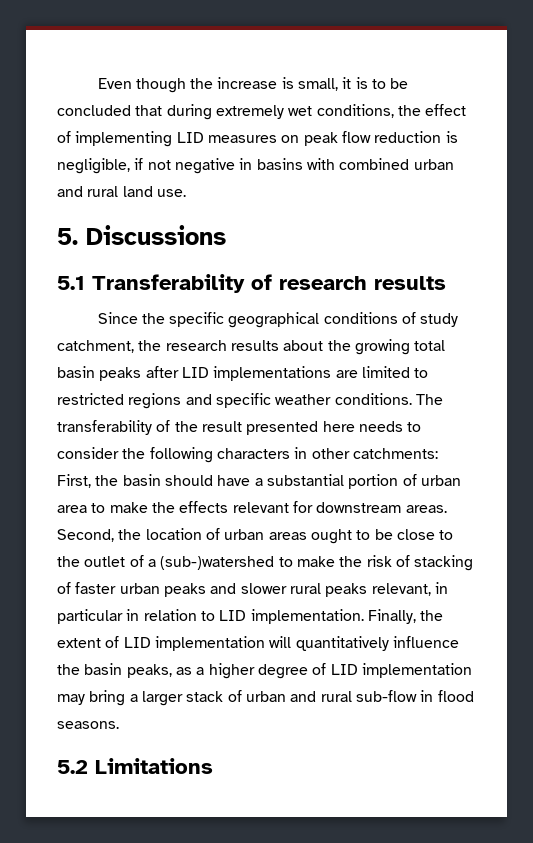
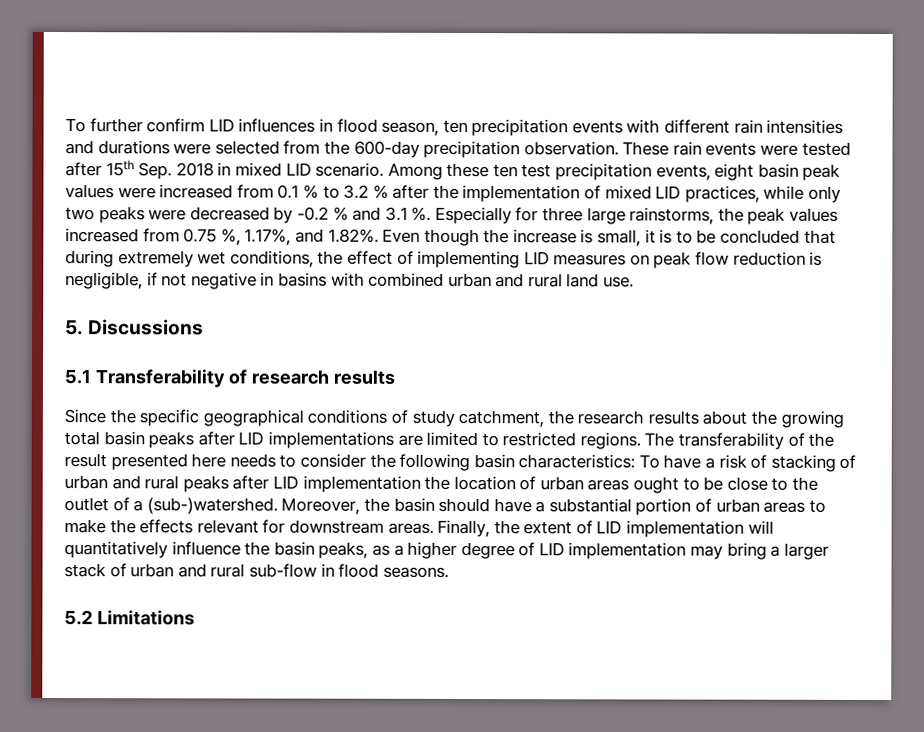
(97, 83) none -> [65,118,844,137] [65,140,851,159] [65,160,841,181] [65,184,842,203] [65,206,839,225] [65,228,379,246] To further confirm LID influences in flood season, ten precipitation events with different rain intensities and durations were selected from the 600-day precipitation observation. These rain events were tested after 15th Sep. 2018 in mixed LID scenario. Among these ten test precipitation events, eight basin peak values were increased from 0.1 % to 3.2 % after the implementation of mixed LID practices, while only two peaks were decreased by -0.2 % and 3.1 %. Especially for three large rainstorms, the peak values increased from 0.75 %, 1.17%, and 1.82%.
[128,393,412,409] regions and specific weather conditions. -> [579,432,641,450] regions.
[216,447,438,459] [57,474,461,489] [57,501,447,513] [57,529,114,542] characters in other catchments: First, the basin should have a substantial portion of urban area to make the effects relevant for downstream areas. Second, -> [473,454,857,472] [64,475,421,493] basin characteristics: To have a risk of stacking of urban and rural peaks after LID implementation
[160,555,474,571] [57,582,448,597] [57,609,364,624] (sub-)watershed to make the risk of stacking of faster urban peaks and slower rural peaks relevant, in particular in relation to LID implementation. -> [146,497,826,516] [64,519,434,534] (sub-)watershed. Moreover, the basin should have a substantial portion of urban areas to make the effects relevant for downstream areas.

